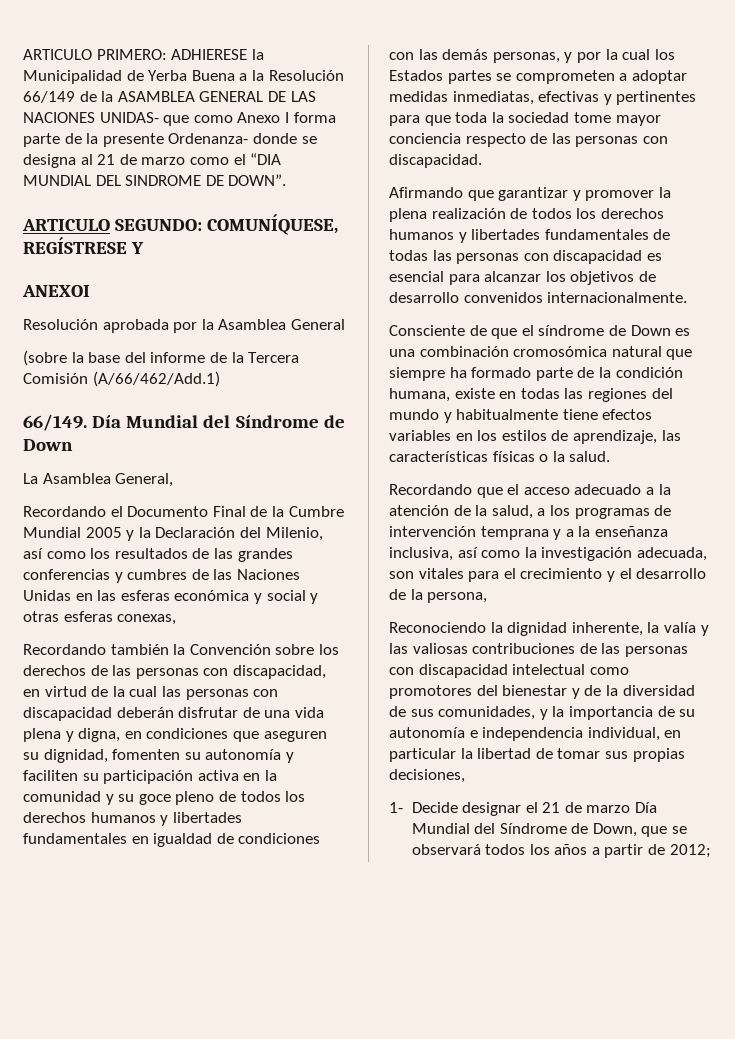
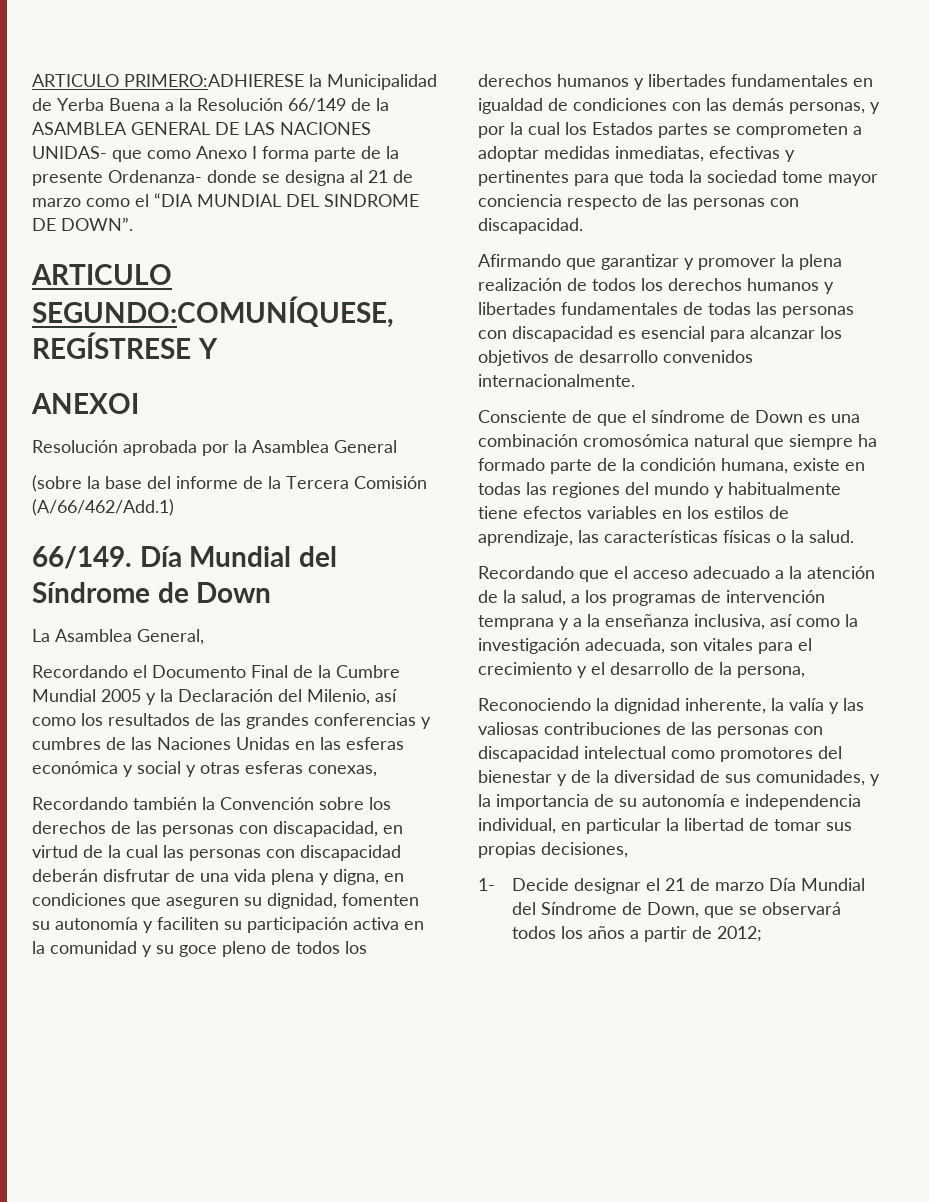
[23,49,248,60] ARTICULO PRIMERO: ADHIERESE -> [32,74,304,87] ARTICULO PRIMERO:ADHIERESE
[115,214,339,235] SEGUNDO: COMUNÍQUESE, -> [32,296,394,328] SEGUNDO:COMUNÍQUESE,

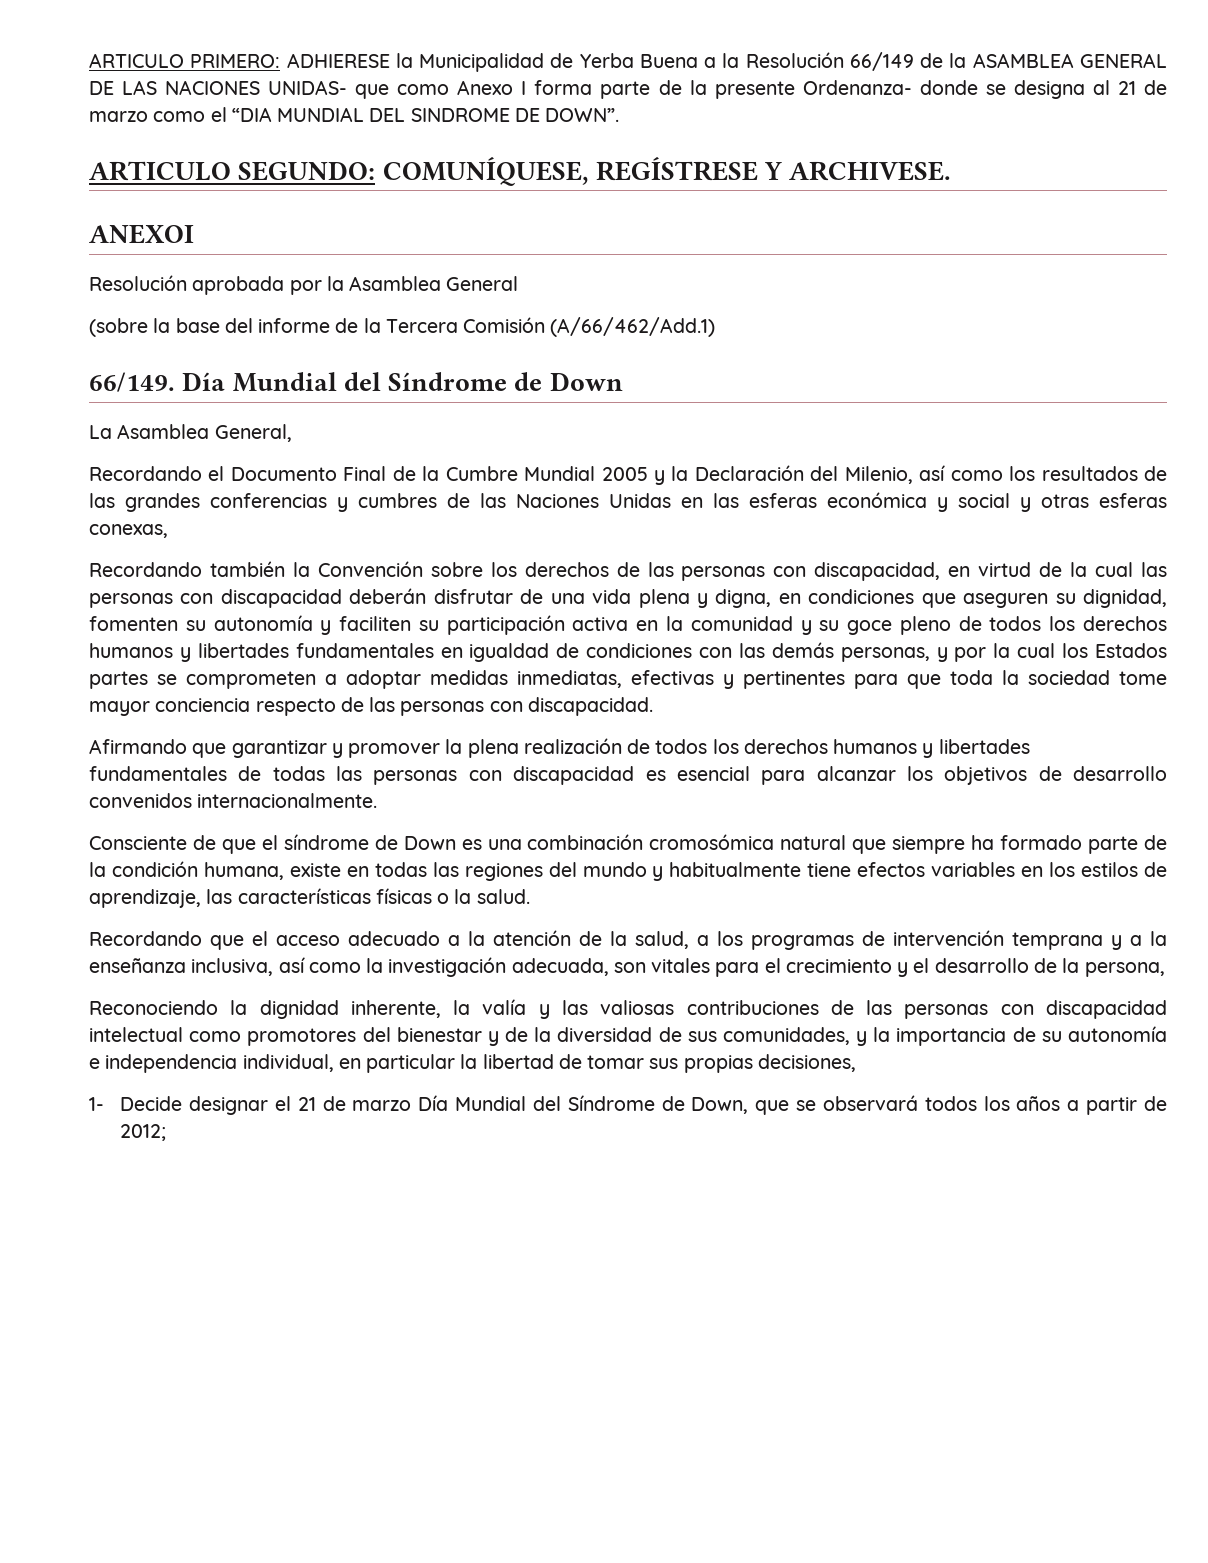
[32,74,304,87] ARTICULO PRIMERO:ADHIERESE -> [89,53,390,68] ARTICULO PRIMERO: ADHIERESE
[32,296,394,328] SEGUNDO:COMUNÍQUESE, -> [238,156,589,186] SEGUNDO: COMUNÍQUESE,
(218, 348) none -> [789,161,952,181] ARCHIVESE.

